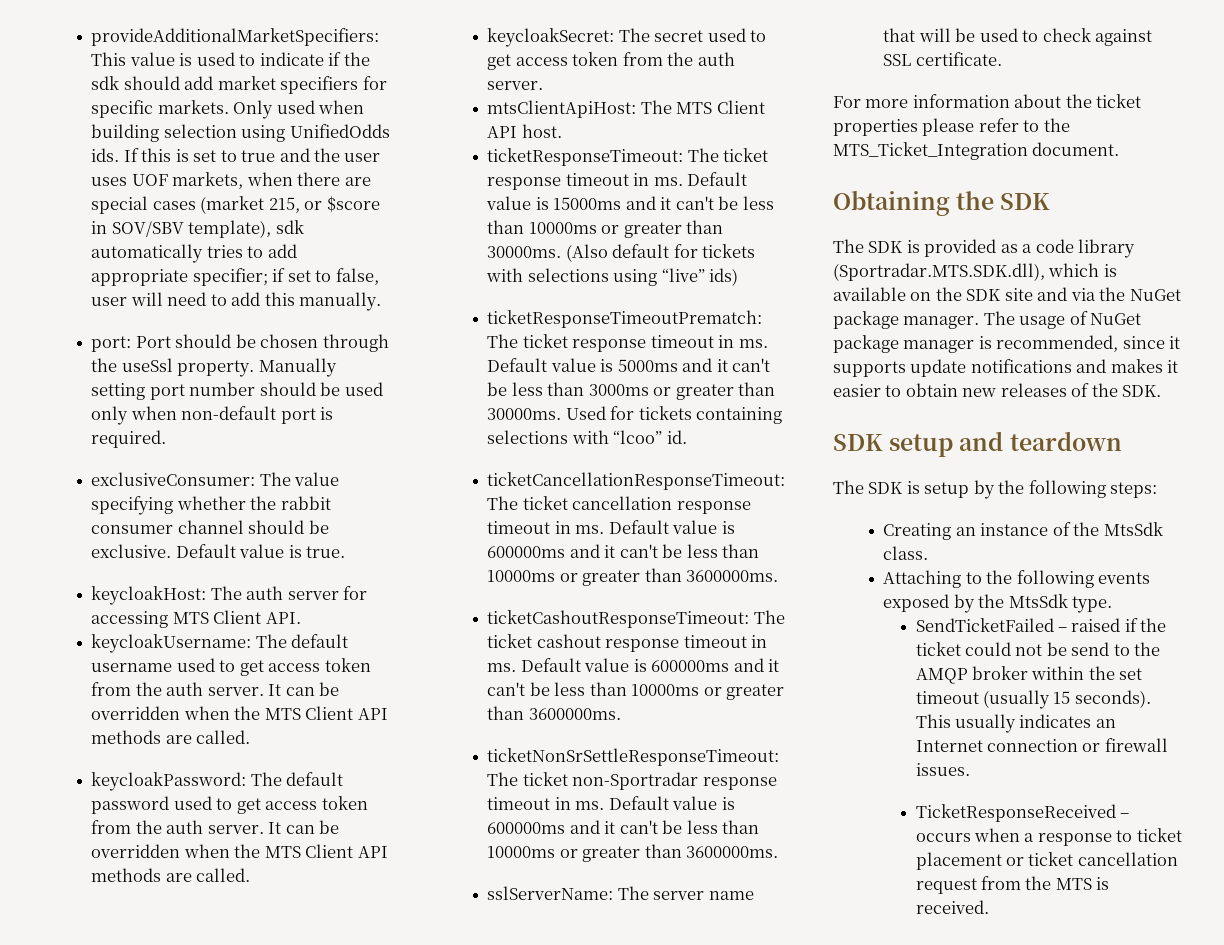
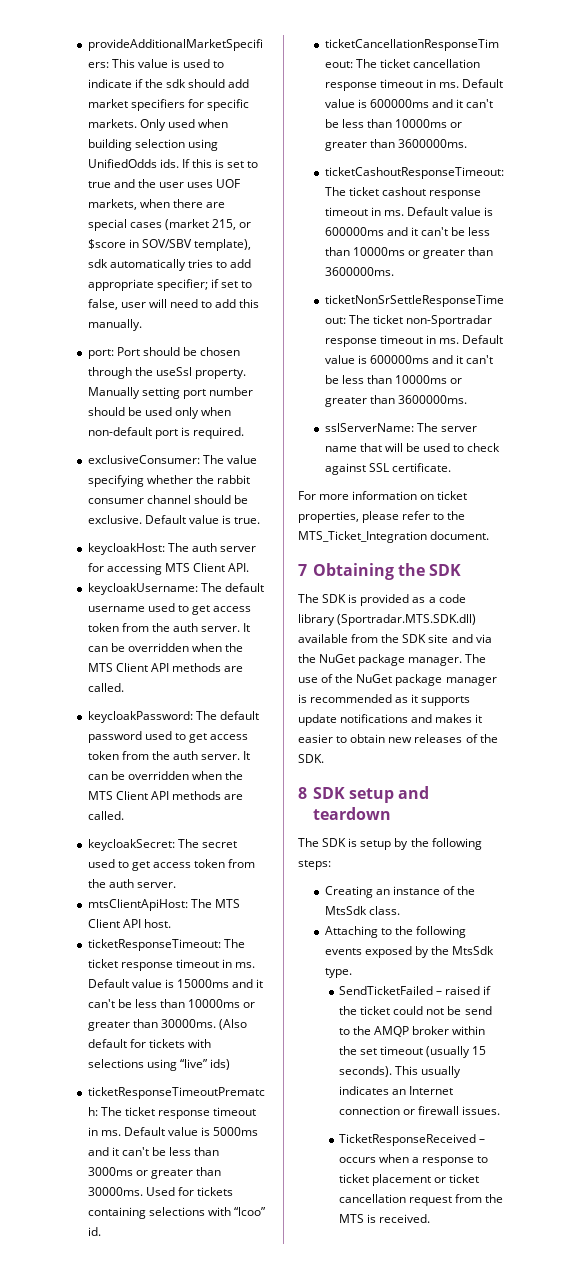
[1014,94,1142,108] [833,119,918,136] about the ticket properties -> [420,491,468,500] [298,511,359,523] on ticket properties,
(1120, 149) none -> [298,564,307,576] 7
[833,263,1117,281] [833,287,932,301] (Sportradar.MTS.SDK.dll), which is available on -> [337,614,477,626] [298,634,379,643] (Sportradar.MTS.SDK.dll) available from
[1019,311,1088,329] usage of -> [298,674,354,683] use of the
[996,335,1165,352] recommended, since -> [310,694,409,703] recommended as
(1162, 391) none -> [298,787,307,799] 8

